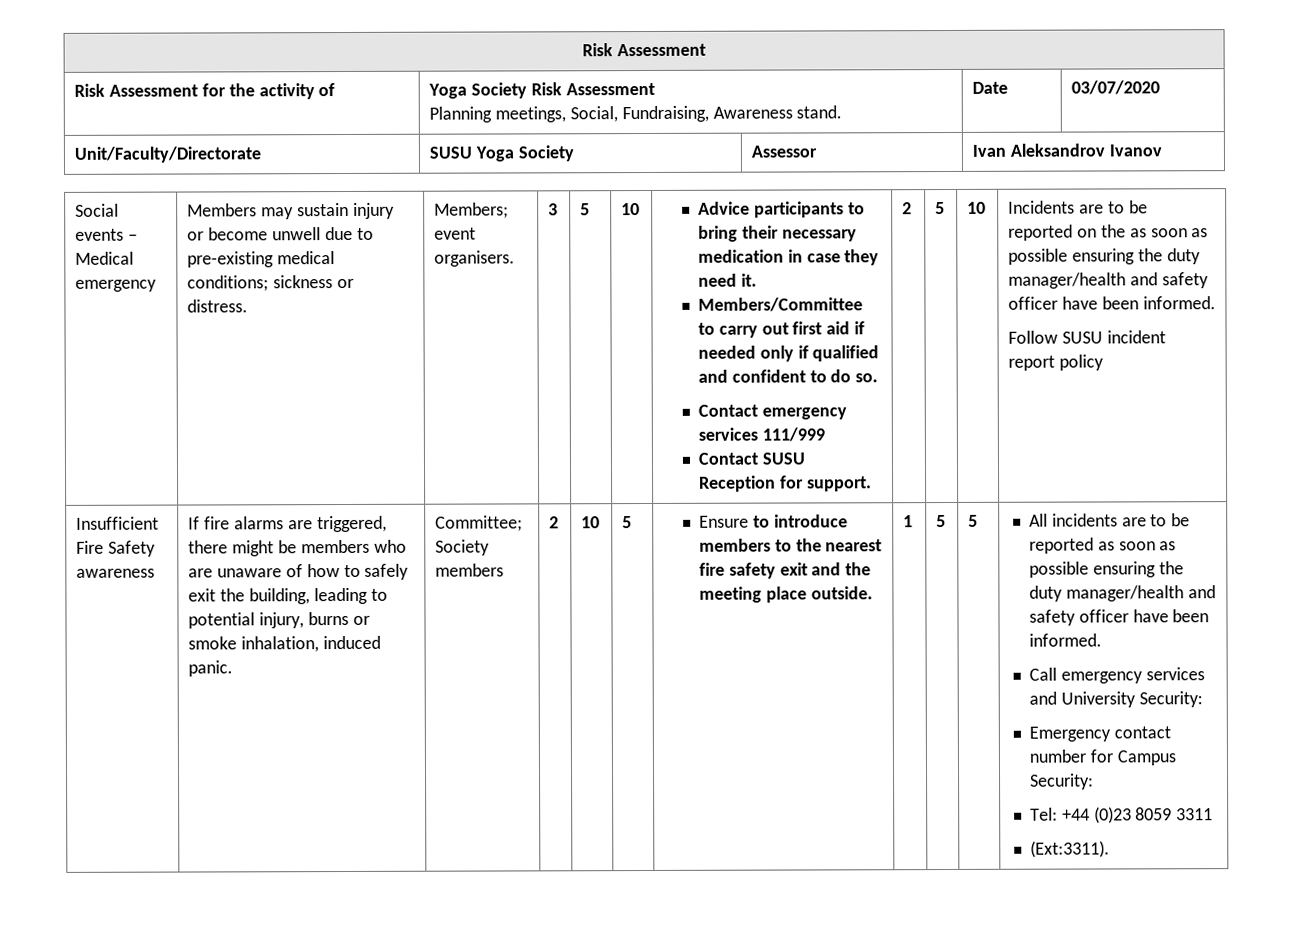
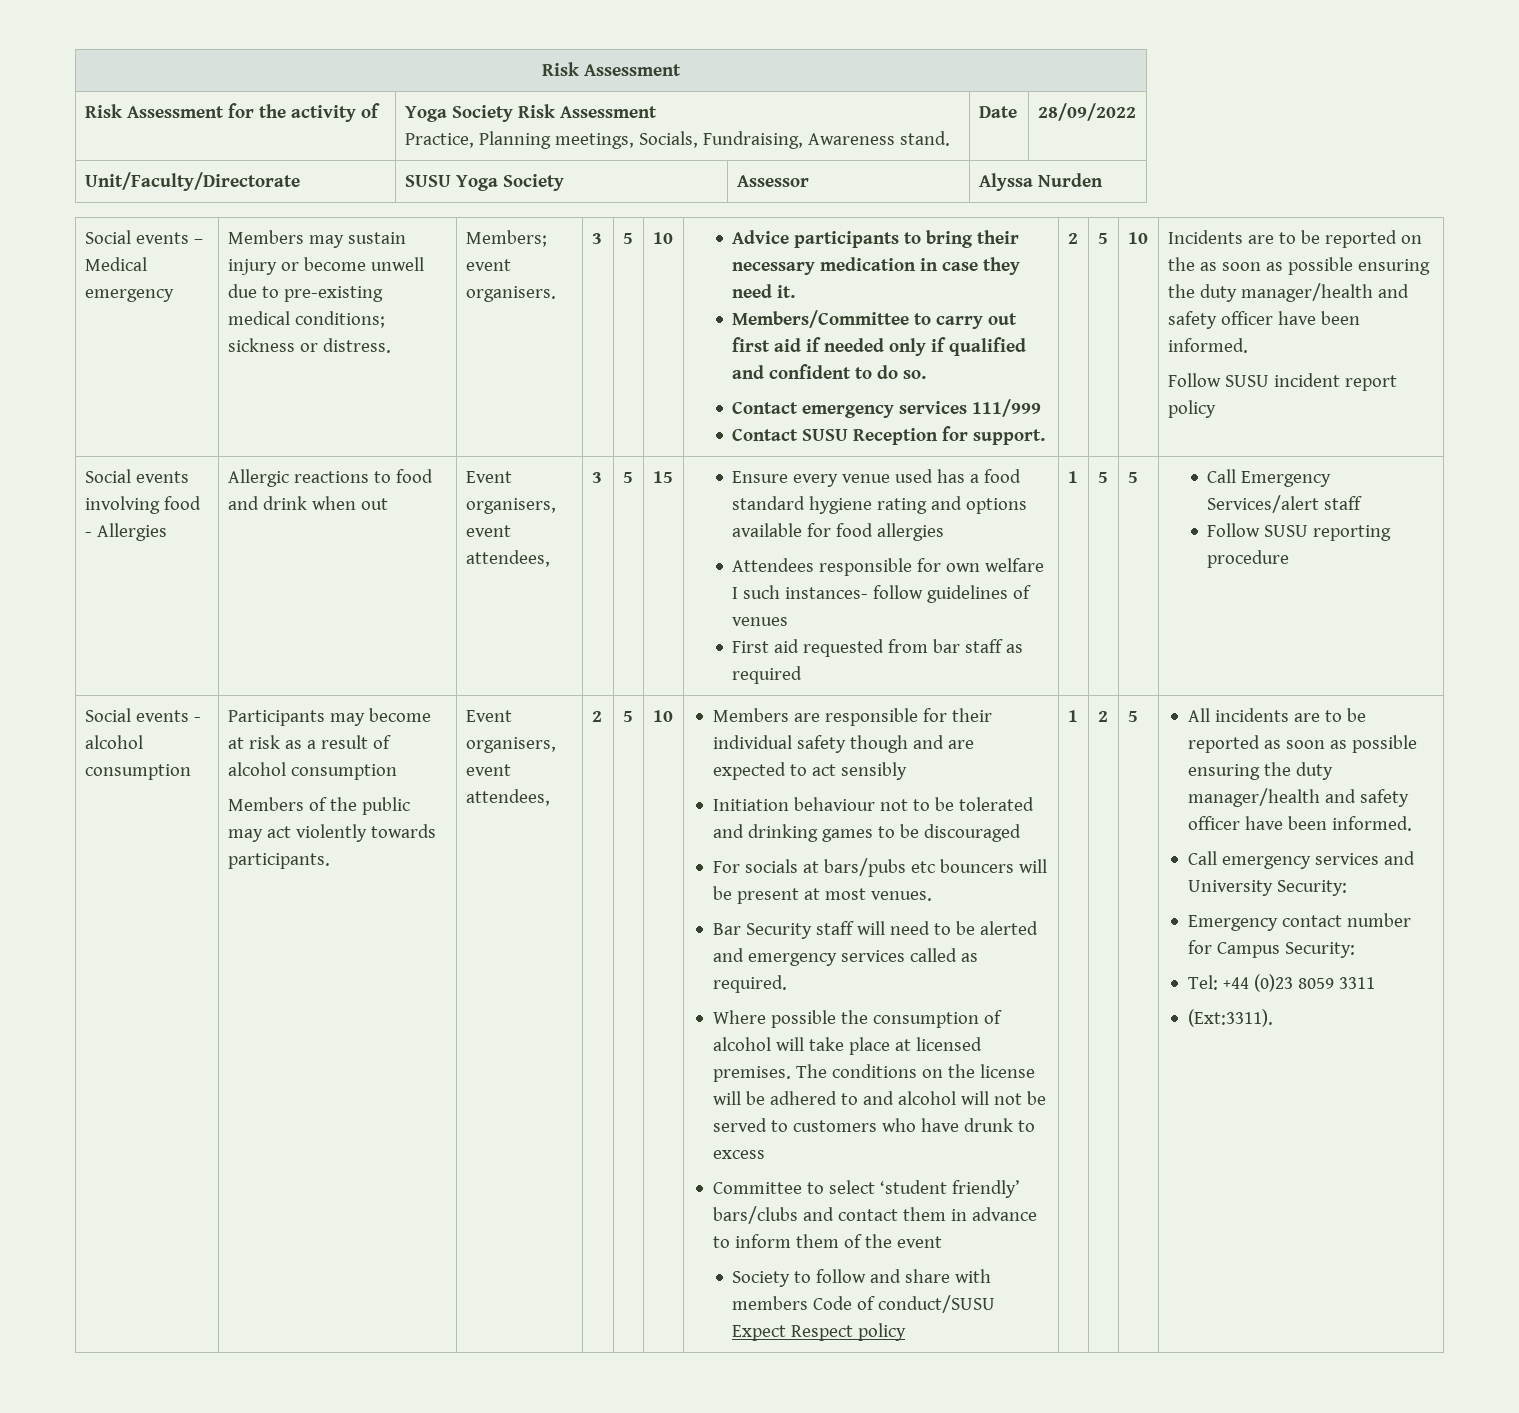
(655, 89) none -> [404,133,474,148] Practice,
[569,106,618,123] Social, -> [638,131,698,148] Socials,
[1071,80,1161,95] 03/07/2020 -> [1037,103,1136,121] 28/09/2022
[972,143,1162,157] Ivan Aleksandrov Ivanov -> [978,173,1103,191] Alyssa Nurden
[76,516,160,530] [76,540,156,557] [76,568,156,578] [188,515,387,533] [188,539,407,557] [188,563,410,580] [188,587,388,605] [188,611,370,629] [188,635,381,653] [188,660,234,677] [435,515,524,532] [435,539,491,556] [435,563,505,577] [549,516,560,529] [581,516,601,529] [622,516,633,529] Insufficient Fire Safety awareness | If fire alarms are triggered, there might be members who are unaware of how to safely exit the building, leading to potential injury, burns or smoke inhalation, induced panic. | Committee; Society members | 2 | 10 | 5 -> [84,469,189,483] [84,496,201,514] [84,523,167,541] [227,469,433,487] [227,496,388,510] [465,471,512,483] [465,498,556,514] [465,525,511,537] [465,550,550,567] [591,472,602,483] [622,472,633,483] [652,471,673,483] Social events involving food - Allergies | Allergic reactions to food and drink when out | Event organisers, event attendees, | 3 | 5 | 15
[752,514,848,528] [698,538,883,552] [698,562,872,579] [698,586,873,603] [903,515,914,528] [936,515,947,528] to introduce members to the nearest fire safety exit and the meeting place outside. | 1 | 5 -> [793,469,1022,487] [732,496,1028,514] [732,523,945,541] [732,558,1045,576] [732,585,1032,603] [732,617,789,626] [732,639,1024,657] [732,666,803,684] [1067,471,1078,483] [1097,472,1108,483] [1127,472,1138,483] [1207,469,1332,487] [1207,495,1363,513] [1207,523,1392,541] [1207,550,1290,568] [84,708,201,722] [84,735,143,749] [84,764,191,780] [227,708,431,726] [227,735,391,749] [227,762,397,780] [227,797,410,815] [227,824,436,842] [227,853,330,869] [465,710,512,722] [465,737,556,753] [465,764,511,776] [465,789,550,806] [591,711,602,722] [622,711,633,722] [652,710,673,722] [712,708,992,726] [712,735,974,753] [712,762,907,780] [712,797,1034,811] [712,824,1021,842] [712,858,1047,877] [712,886,932,904] [712,921,1038,939] [712,948,978,966] [712,975,787,993] [712,1010,1002,1028] [712,1037,982,1055] [712,1064,1035,1082] [712,1091,1046,1105] [712,1118,1035,1132] [712,1150,765,1159] [712,1180,1020,1198] [712,1206,1037,1224] [712,1234,942,1248] [732,1269,992,1287] [732,1295,996,1313] [732,1323,907,1341] [1067,710,1078,722] [1097,711,1108,722] every venue used has a food standard hygiene rating and options available for food allergies // Attendees responsible for own welfare I such instances- follow guidelines of venues // First aid requested from bar staff as required | 1 | 5 | 5 | Call Emergency Services/alert staff // Follow SUSU reporting procedure // Social events - alcohol consumption | Participants may become at risk as a result of alcohol consumption // Members of the public may act violently towards participants. | Event organisers, event attendees, | 2 | 5 | 10 | Members are responsible for their individual safety though and are expected to act sensibly // Initiation behaviour not to be tolerated and drinking games to be discouraged // For socials at bars/pubs etc bouncers will be present at most venues. // Bar Security staff will need to be alerted and emergency services called as required. // Where possible the consumption of alcohol will take place at licensed premises. The conditions on the license will be adhered to and alcohol will not be served to customers who have drunk to excess // Committee to select ‘student friendly’ bars/clubs and contact them in advance to inform them of the event // Society to follow and share with members Code of conduct/SUSU Expect Respect policy | 1 | 2

